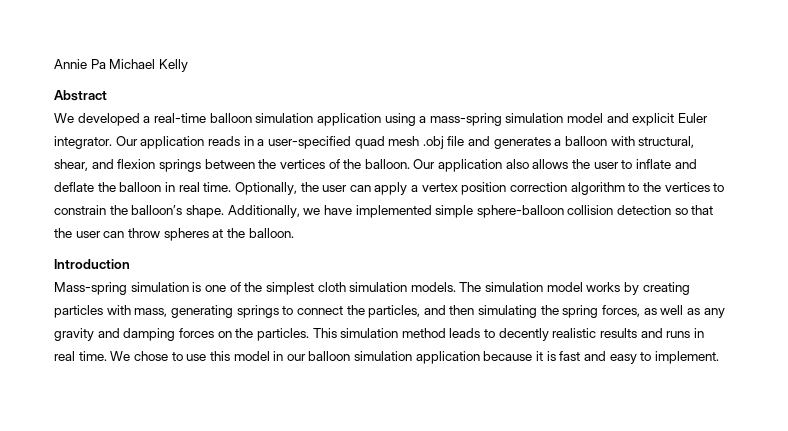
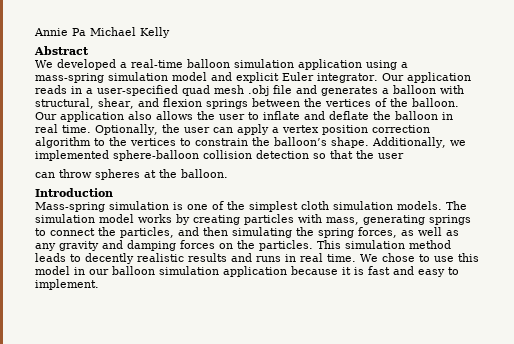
[323,205,474,218] have implemented simple -> [35,150,109,161] implemented
(101, 234) none -> (404, 156) //

